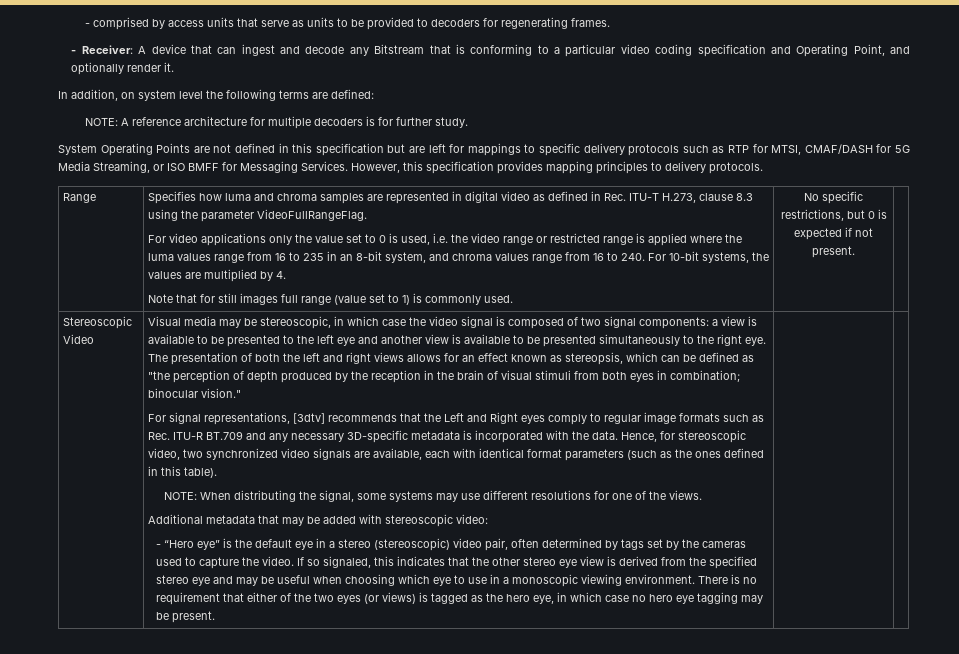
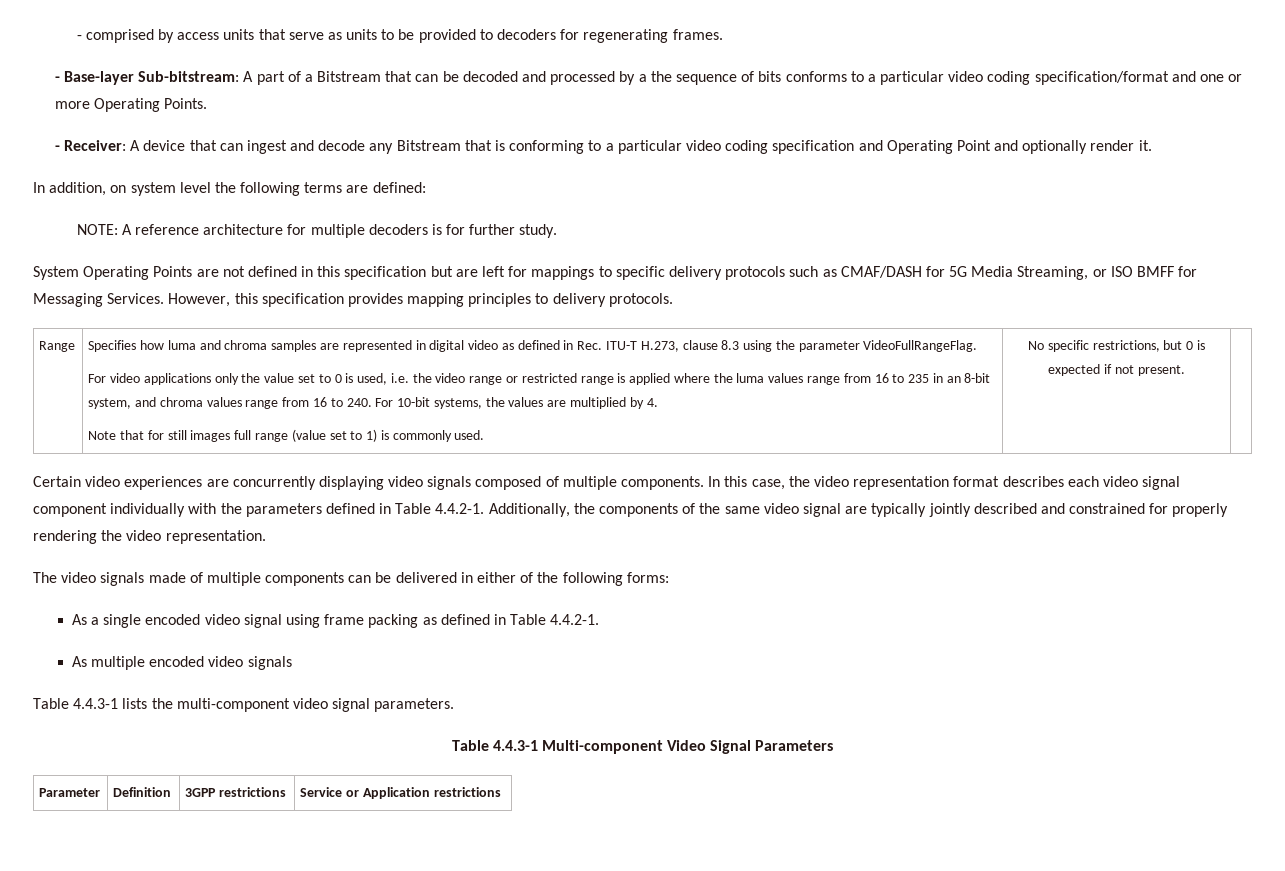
(610, 22) none -> [54,71,1243,85] [54,98,208,112] // - Base-layer Sub-bitstream: A part of a Bitstream that can be decoded and processed by a the sequence of bits conforms to a particular video coding specification/format and one or more Operating Points.
[853,44,885,56] Point, -> [956,140,991,151] Point
[728,144,802,155] RTP for MTSI, -> (837, 273) none
[62,316,132,329] [62,334,94,344] [147,316,757,329] [147,334,766,347] [147,352,754,365] [147,370,740,383] [147,388,241,398] [147,412,764,425] [147,430,746,443] [147,448,764,461] [147,466,217,478] [163,490,702,502] [147,514,488,527] [155,538,746,551] [155,556,757,569] [155,574,757,587] [155,592,763,605] [155,611,215,623] // Stereoscopic Video | Visual media may be stereoscopic, in which case the video signal is composed of two signal components: a view is available to be presented to the left eye and another view is available to be presented simultaneously to the right eye. The presentation of both the left and right views allows for an effect known as stereopsis, which can be defined as "the perception of depth produced by the reception in the brain of visual stimuli from both eyes in combination; binocular vision." // For signal representations, [3dtv] recommends that the Left and Right eyes comply to regular image formats such as Rec. ITU-R BT.709 and any necessary 3D-specific metadata is incorporated with the data. Hence, for stereoscopic video, two synchronized video signals are available, each with identical format parameters (such as the ones defined in this table). // NOTE: When distributing the signal, some systems may use different resolutions for one of the views. // Additional metadata that may be added with stereoscopic video: // - “Hero eye” is the default eye in a stereo (stereoscopic) video pair, often determined by tags set by the cameras used to capture the video. If so signaled, this indicates that the other stereo eye view is derived from the specified stereo eye and may be useful when choosing which eye to use in a monoscopic viewing environment. There is no requirement that either of the two eyes (or views) is tagged as the hero eye, in which case no hero eye tagging may be present. | | -> [33,476,1181,490] [33,503,1229,517] [33,530,266,544] [33,572,669,586] [71,614,600,628] [71,656,292,670] [33,698,455,712] [451,740,834,754] [39,788,101,797] [113,787,172,797] [185,787,287,797] [300,787,501,799] // Certain video experiences are concurrently displaying video signals composed of multiple components. In this case, the video representation format describes each video signal component individually with the parameters defined in Table 4.4.2-1. Additionally, the components of the same video signal are typically jointly described and constrained for properly rendering the video representation. // The video signals made of multiple components can be delivered in either of the following forms: // As a single encoded video signal using frame packing as defined in Table 4.4.2-1. // As multiple encoded video signals // Table 4.4.3-1 lists the multi-component video signal parameters. // Table 4.4.3-1 Multi-component Video Signal Parameters // Parameter | Definition | 3GPP restrictions | Service or Application restrictions

